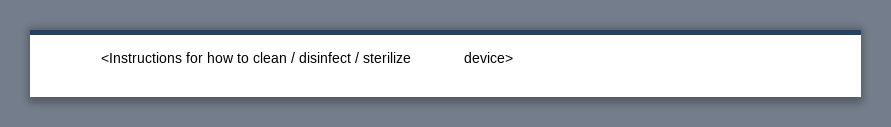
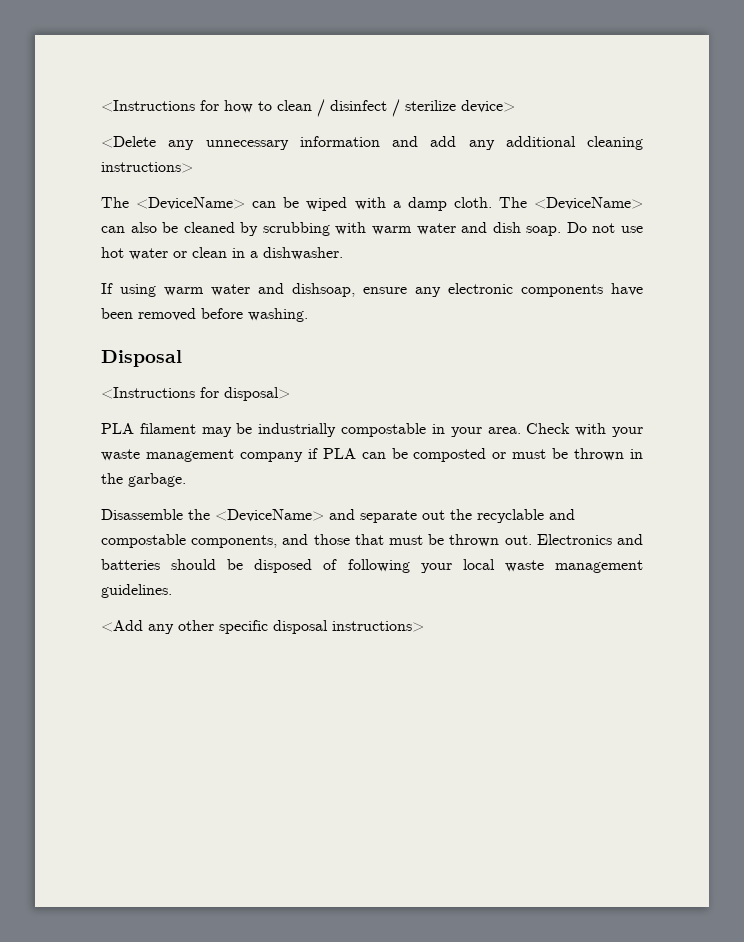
(513, 57) none -> [101,136,643,150] [101,162,193,173] [101,197,644,211] [101,222,643,236] [101,247,343,260] [101,283,643,297] [101,308,308,322] [101,350,182,367] [101,387,290,401] [101,423,643,437] [101,448,644,462] [101,473,186,487] [101,509,575,523] [101,534,643,548] [101,559,643,573] [101,584,172,598] [101,620,424,634] // <Delete any unnecessary information and add any additional cleaning instructions> // The <DeviceName> can be wiped with a damp cloth. The <DeviceName> can also be cleaned by scrubbing with warm water and dish soap. Do not use hot water or clean in a dishwasher. // If using warm water and dishsoap, ensure any electronic components have been removed before washing. // Disposal // <Instructions for disposal> // PLA filament may be industrially compostable in your area. Check with your waste management company if PLA can be composted or must be thrown in the garbage. // Disassemble the <DeviceName> and separate out the recyclable and compostable components, and those that must be thrown out. Electronics and batteries should be disposed of following your local waste management guidelines. // <Add any other specific disposal instructions>

